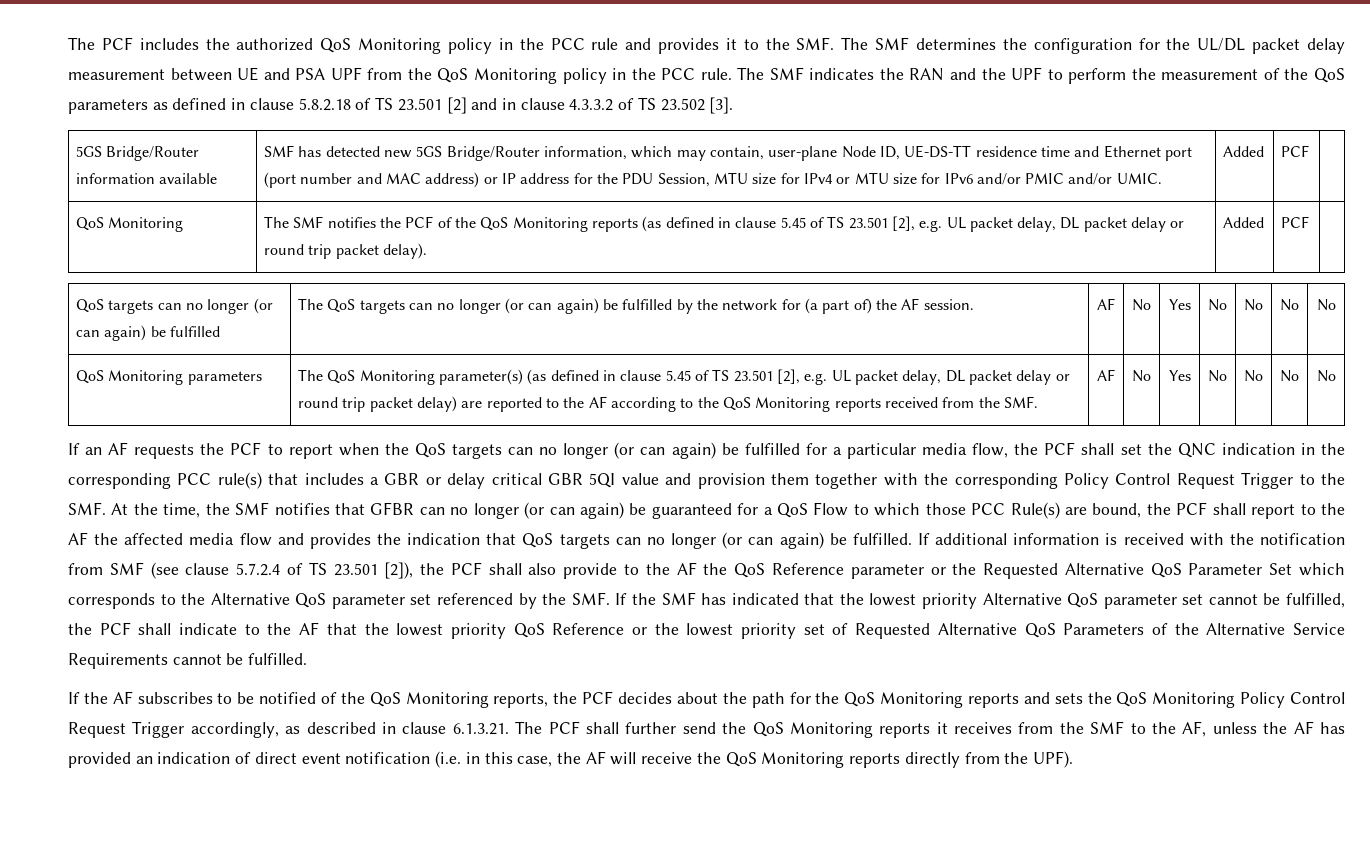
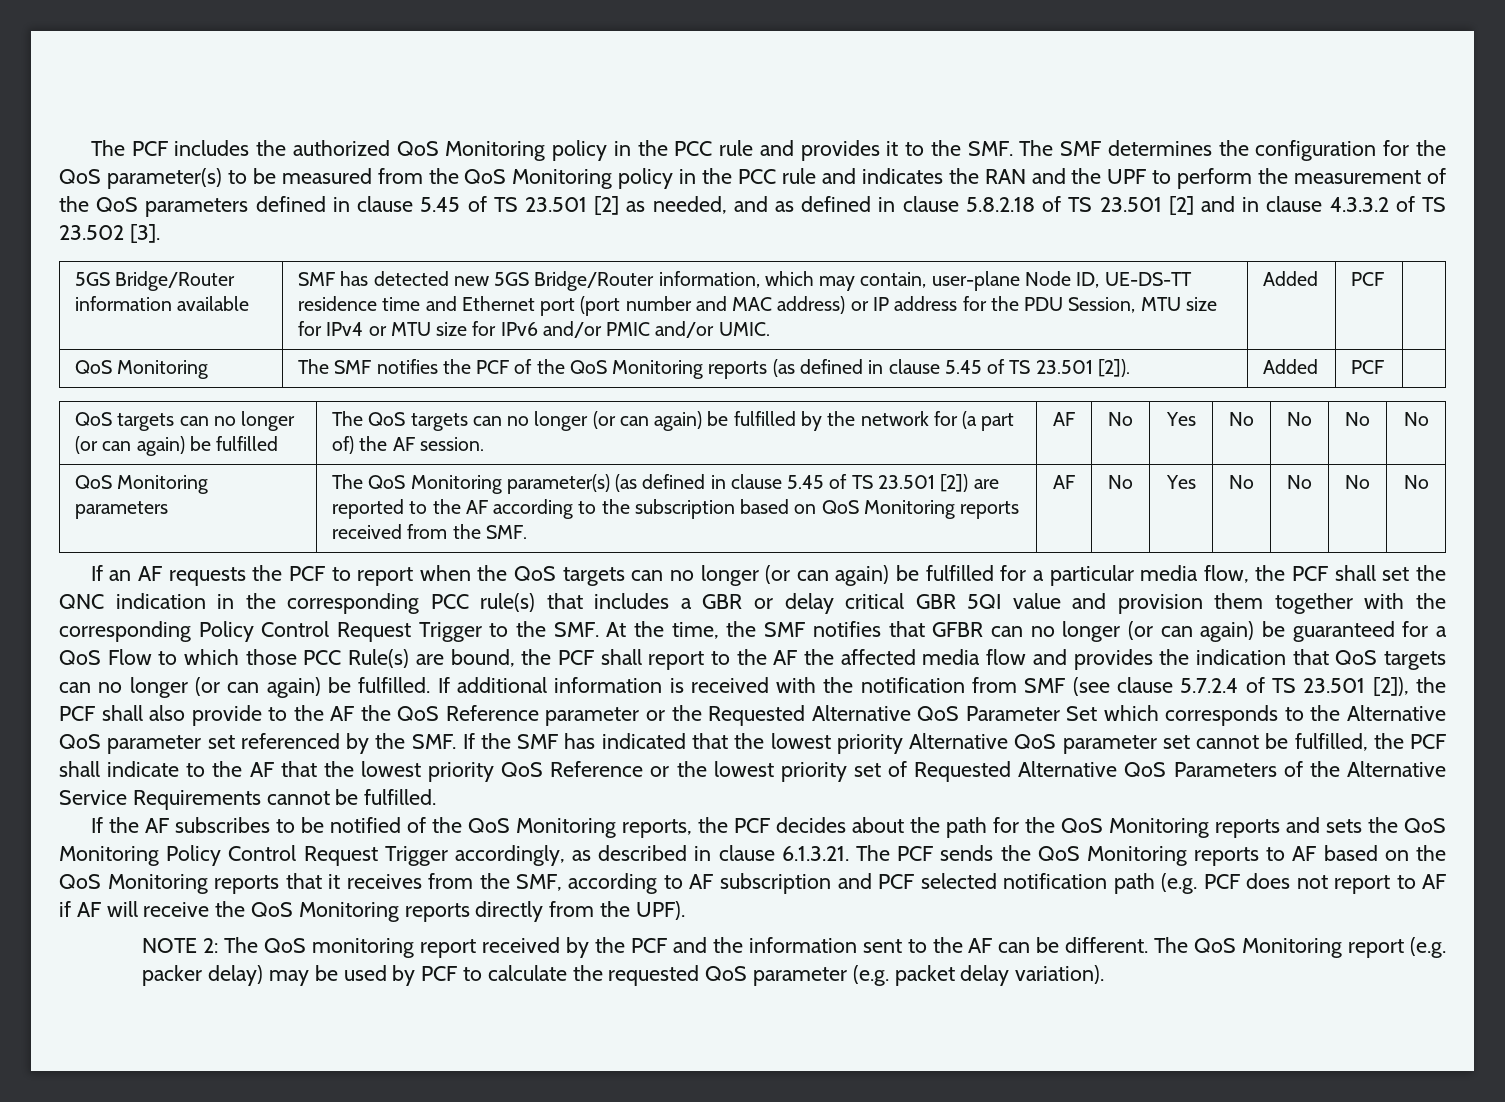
[1197,38,1346,54] [68,67,362,81] UL/DL packet delay measurement between UE and PSA UPF -> [59,168,372,189] QoS parameter(s) to be measured
[700,67,804,80] rule. The SMF -> [781,168,856,184] rule and
(148, 106) none -> [255,196,768,215] defined in clause 5.45 of TS 23.501 [2] as needed, and
[891,216,1185,232] [264,243,428,259] [2], e.g. UL packet delay, DL packet delay or round trip packet delay). -> [1097,359,1130,377] [2]).
[776,369,1070,385] [298,396,458,412] [2], e.g. UL packet delay, DL packet delay or round trip packet delay) -> [940,474,969,492] [2])
(719, 402) none -> [634,499,817,519] subscription based on
[585,721,1345,738] [68,751,581,768] shall further send the QoS Monitoring reports it receives from the SMF to the AF, unless the AF has provided an indication of direct event notification (i.e. in this case, the -> [940,845,1447,866] [59,873,1447,894] [59,901,71,917] sends the QoS Monitoring reports to AF based on the QoS Monitoring reports that it receives from the SMF, according to AF subscription and PCF selected notification path (e.g. PCF does not report to AF if
(1073, 759) none -> [142,937,1447,958] [142,965,1105,986] // NOTE 2: The QoS monitoring report received by the PCF and the information sent to the AF can be different. The QoS Monitoring report (e.g. packer delay) may be used by PCF to calculate the requested QoS parameter (e.g. packet delay variation).

